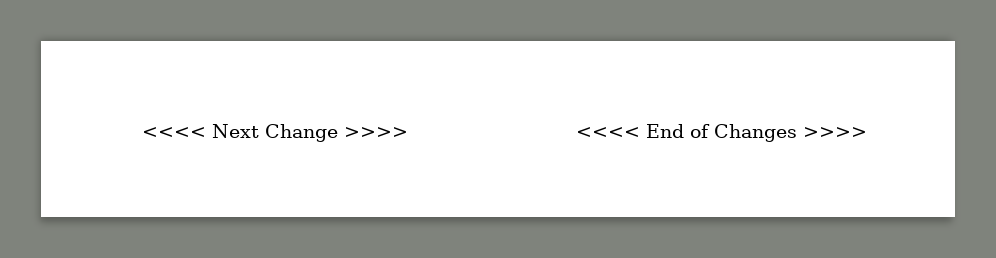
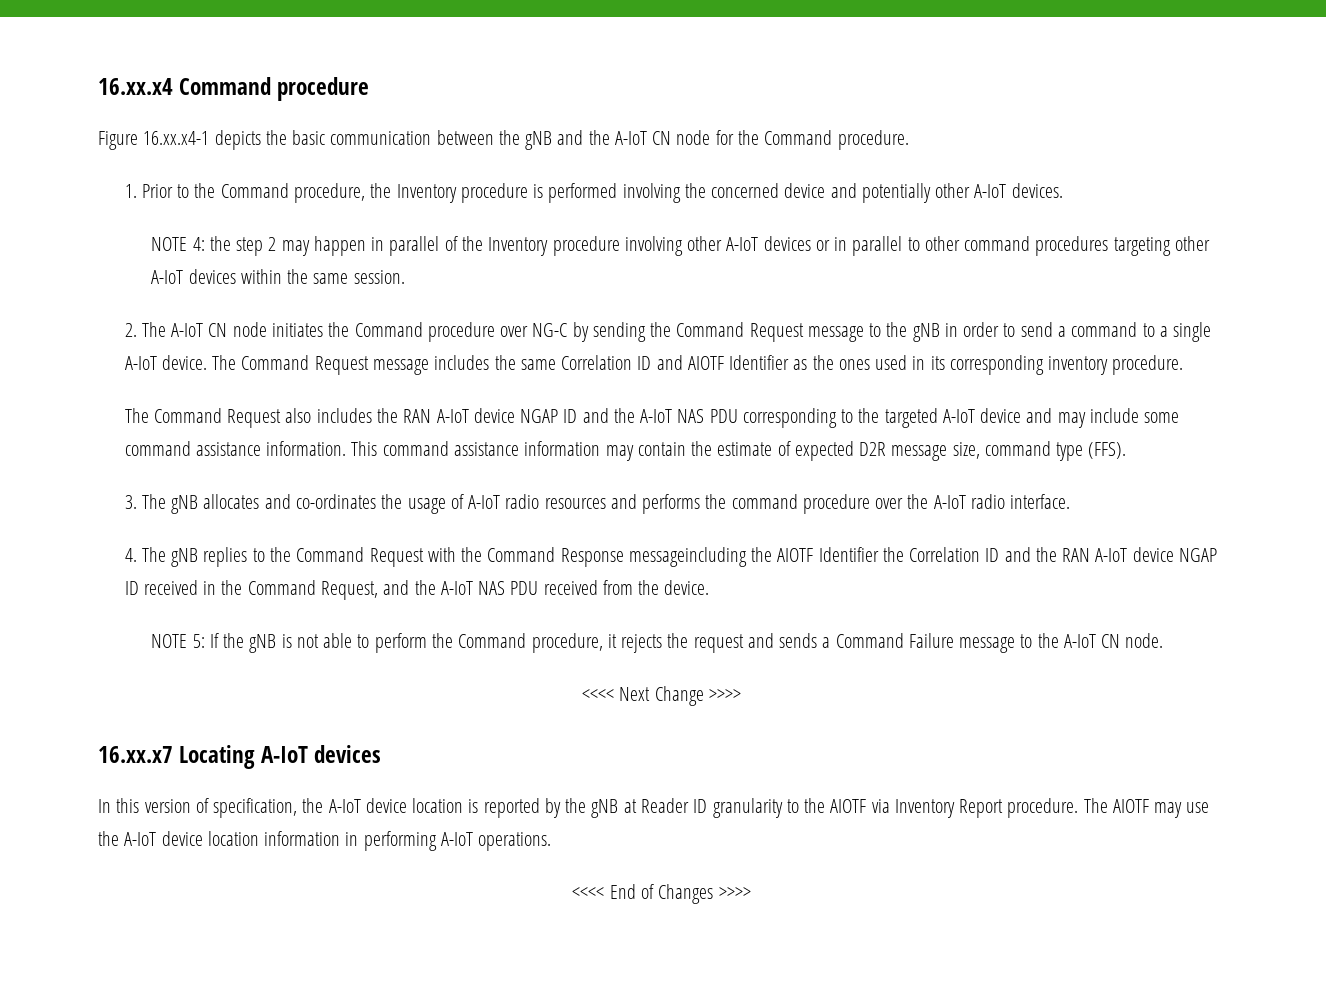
[141,124,408,142] <<<< Next Change >>>> -> [98,77,370,101] [98,130,909,150] [124,183,1063,203] [151,236,1210,256] [151,269,405,284] [124,322,1212,342] [124,355,1184,375] [124,408,1180,428] [124,441,1127,461] [124,494,1071,514] [124,547,1218,567] [124,580,710,600] [151,633,1164,653] [582,686,741,706] [98,745,382,769] [98,798,1210,818] [98,831,552,851] 16.xx.x4 Command procedure // Figure 16.xx.x4-1 depicts the basic communication between the gNB and the A-IoT CN node for the Command procedure. // 1. Prior to the Command procedure, the Inventory procedure is performed involving the concerned device and potentially other A-IoT devices. // NOTE 4: the step 2 may happen in parallel of the Inventory procedure involving other A-IoT devices or in parallel to other command procedures targeting other A-IoT devices within the same session. // 2. The A-IoT CN node initiates the Command procedure over NG-C by sending the Command Request message to the gNB in order to send a command to a single A-IoT device. The Command Request message includes the same Correlation ID and AIOTF Identifier as the ones used in its corresponding inventory procedure. // The Command Request also includes the RAN A-IoT device NGAP ID and the A-IoT NAS PDU corresponding to the targeted A-IoT device and may include some command assistance information. This command assistance information may contain the estimate of expected D2R message size, command type (FFS). // 3. The gNB allocates and co-ordinates the usage of A-IoT radio resources and performs the command procedure over the A-IoT radio interface. // 4. The gNB replies to the Command Request with the Command Response messageincluding the AIOTF Identifier the Correlation ID and the RAN A-IoT device NGAP ID received in the Command Request, and the A-IoT NAS PDU received from the device. // NOTE 5: If the gNB is not able to perform the Command procedure, it rejects the request and sends a Command Failure message to the A-IoT CN node. // <<<< Next Change >>>> // 16.xx.x7 Locating A-IoT devices // In this version of specification, the A-IoT device location is reported by the gNB at Reader ID granularity to the AIOTF via Inventory Report procedure. The AIOTF may use the A-IoT device location information in performing A-IoT operations.

